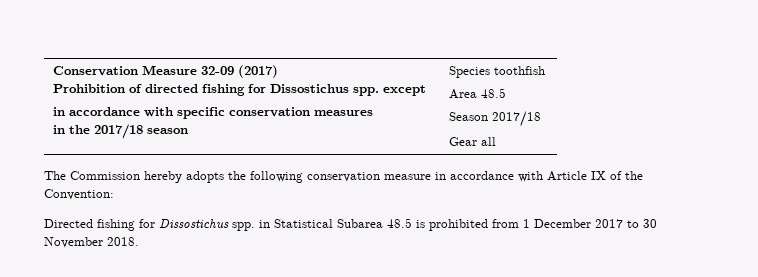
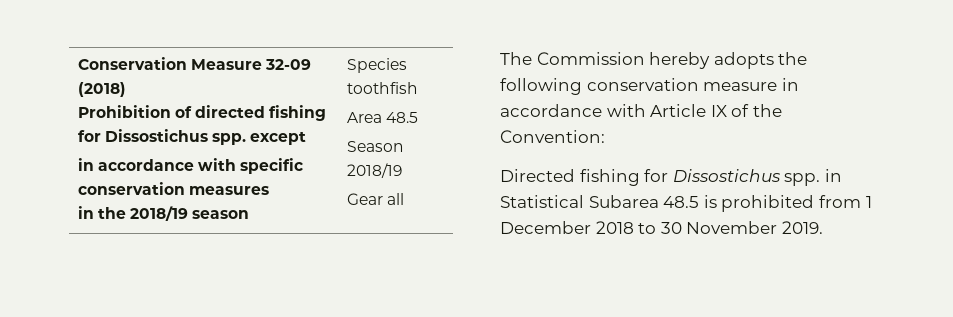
[238,65,279,78] (2017) -> [77,82,126,97] (2018)
[94,124,144,139] 2017/18 -> [130,206,189,221] 2018/19
[492,111,542,127] 2017/18 -> [346,163,402,178] 2018/19
[595,219,623,228] 2017 -> [595,221,634,234] 2018
[107,237,139,246] 2018. -> [781,221,823,234] 2019.

